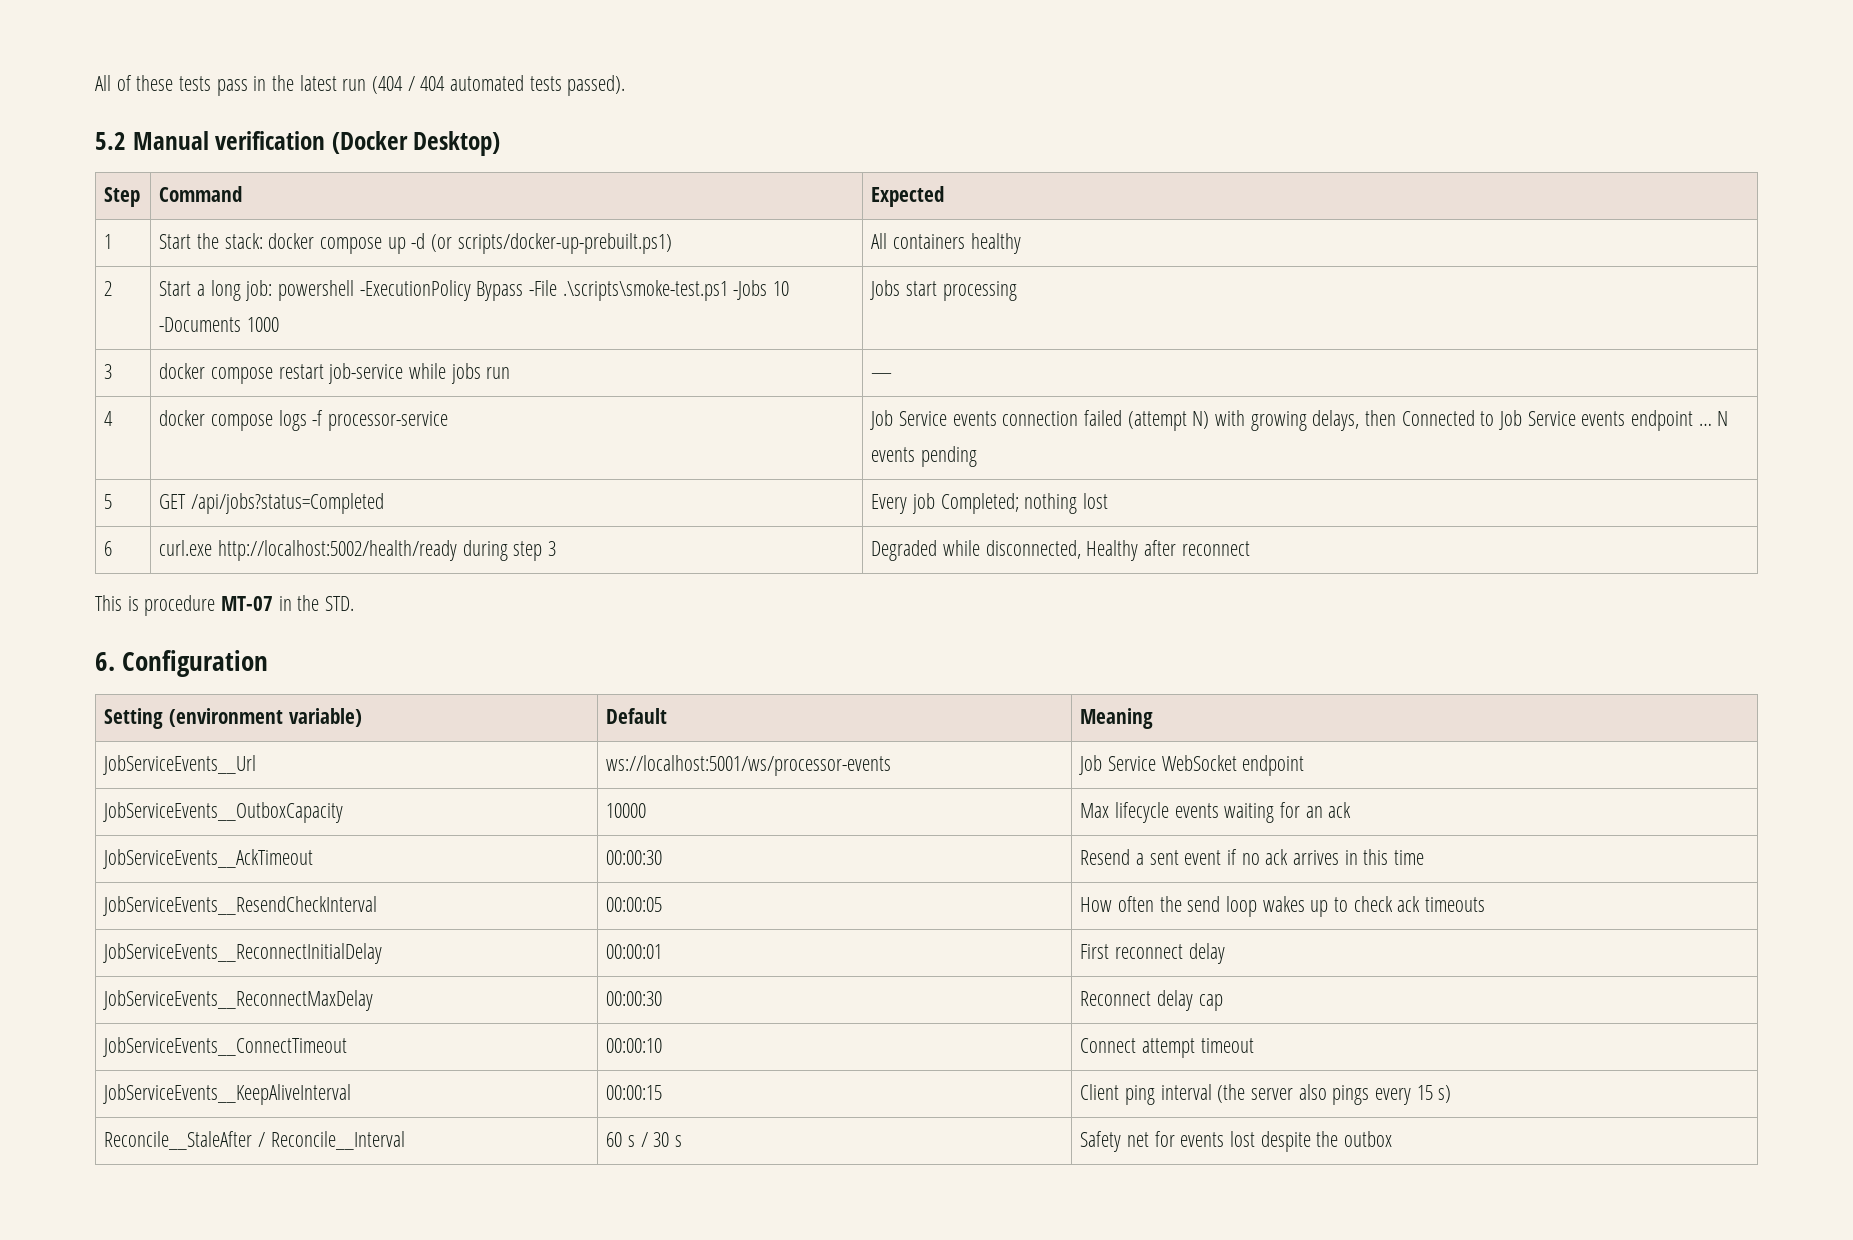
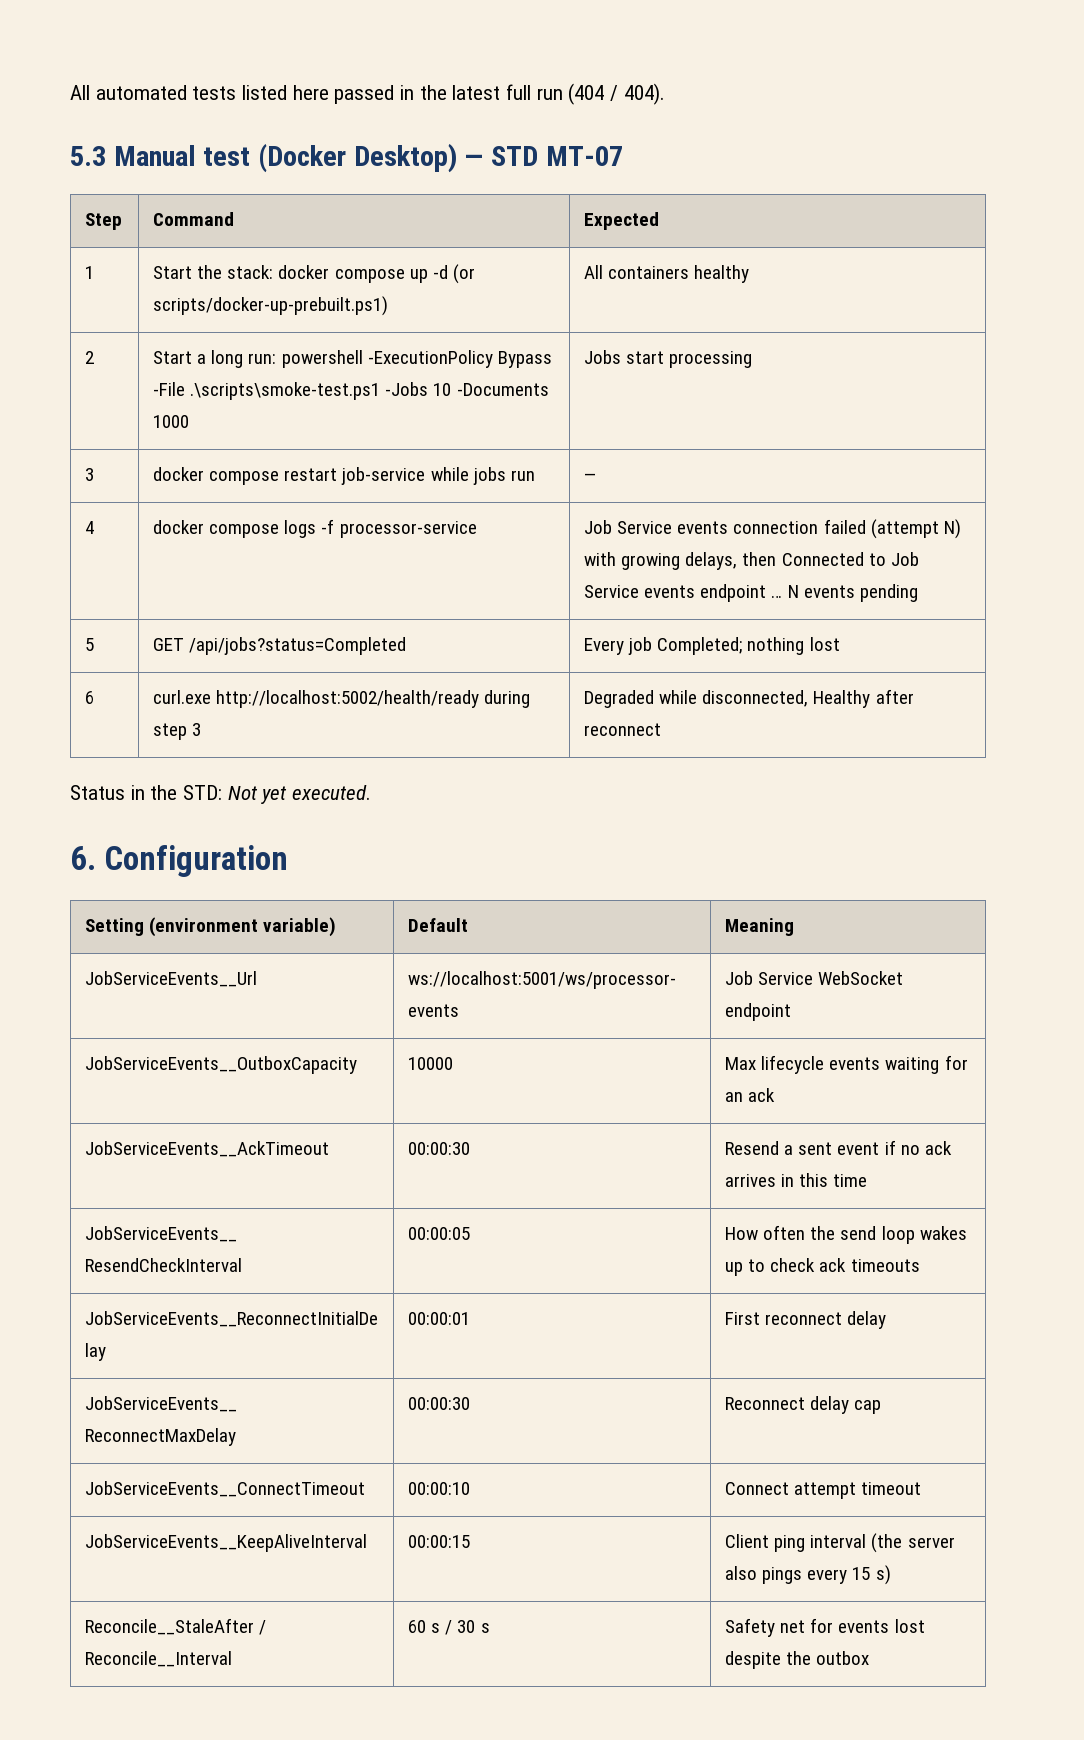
[95,75,248,96] All of these tests pass -> [70,85,395,104] All automated tests listed here passed
(337, 83) none -> [506,84,532,100] full
[420,75,626,96] [95,131,326,150] 404 automated tests passed). // 5.2 Manual verification -> [623,83,665,105] [70,145,251,166] 404). // 5.3 Manual test
(501, 143) none -> [464,146,623,166] — STD MT-07
[245,280,273,301] job: -> [248,353,277,364] run:
[95,595,355,616] This is procedure MT-07 in the STD. -> [70,785,372,804] Status in the STD: Not yet executed.

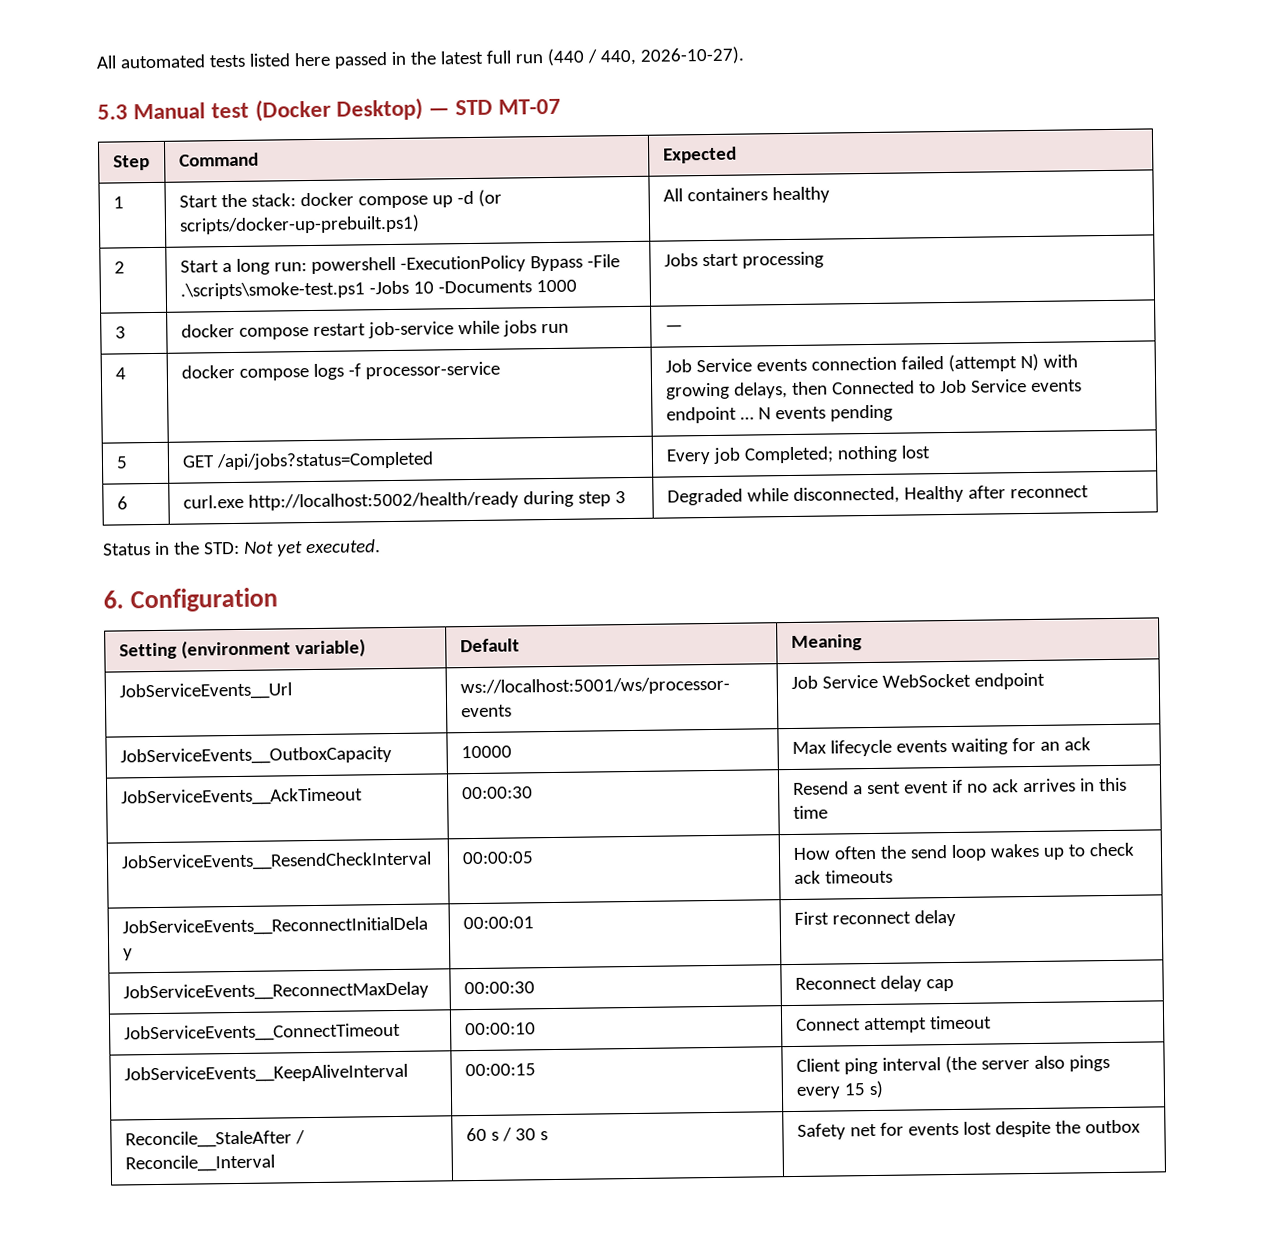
[568,83,665,105] (404 / 404). -> [546,46,745,67] (440 / 440, 2026-10-27).

